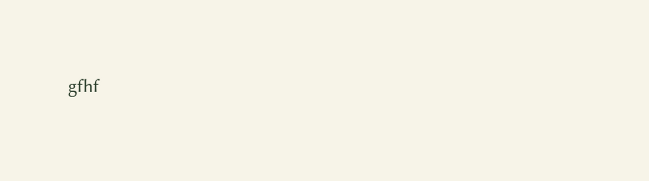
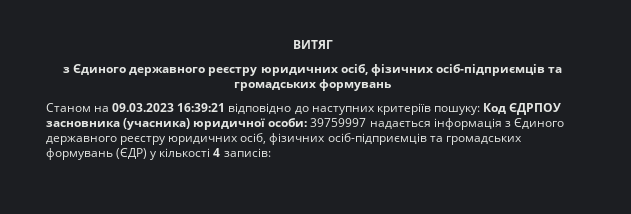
[67,78,101,97] gfhf -> [292,40,333,49] [63,64,562,76] [233,79,392,91] [46,103,562,115] [46,118,564,130] [46,133,522,145] [46,148,271,160] ВИТЯГ // з Єдиного державного реєстру юридичних осіб, фізичних осіб-підприємців та громадських формувань // Станом на 09.03.2023 16:39:21 відповідно до наступних критеріїв пошуку: Код ЄДРПОУ засновника (учасника) юридичної особи: 39759997 надається інформація з Єдиного державного реєстру юридичних осіб, фізичних осіб-підприємців та громадських формувань (ЄДР) у кількості 4 записів:

